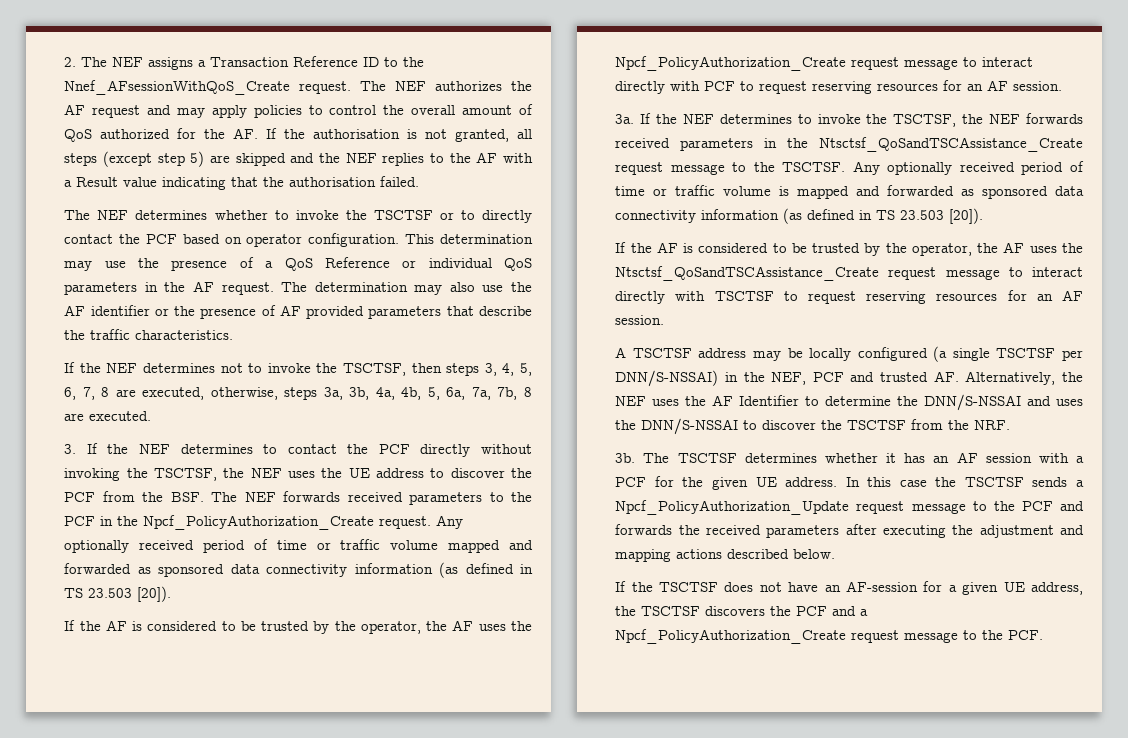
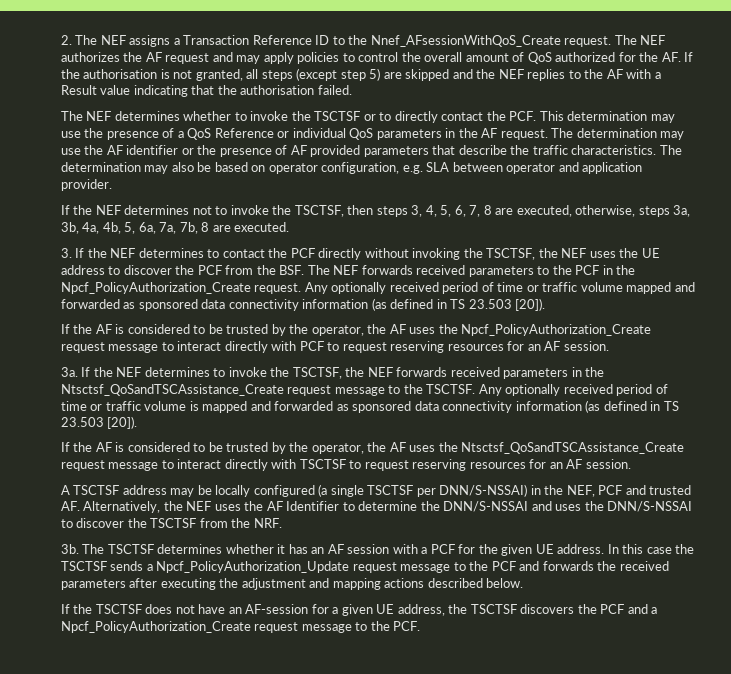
[145,233,400,247] PCF based on operator configuration. -> [509,111,537,121] PCF.
[449,282,475,292] also -> (685, 135) none
(234, 335) none -> [659,145,682,155] [60,162,643,174] [60,179,112,191] The determination may also be based on operator configuration, e.g. SLA between operator and application provider.

